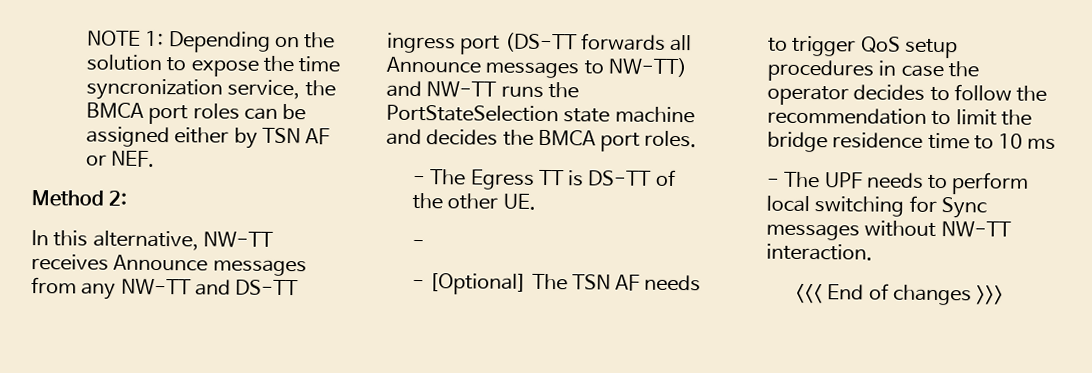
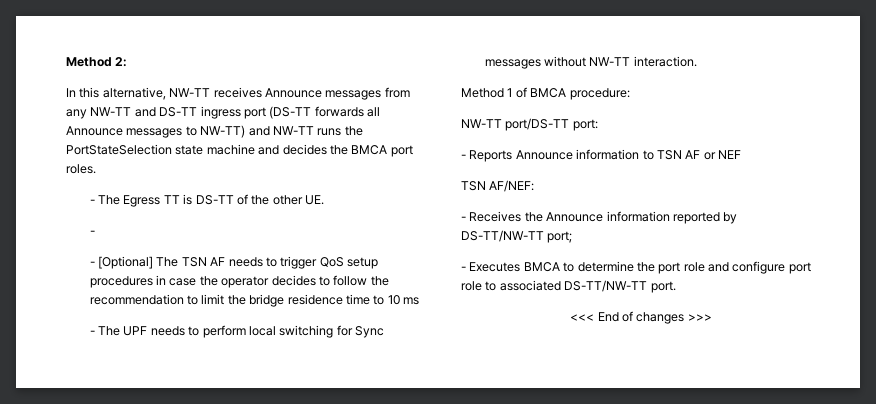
[87,30,336,53] [86,54,341,77] [86,78,336,101] [86,102,307,125] [86,126,331,149] [86,150,156,167] NOTE 1: Depending on the solution to expose the time syncronization service, the BMCA port roles can be assigned either by TSN AF or NEF. // -> (66, 62) none
(874, 252) none -> [461,87,630,100] [461,118,598,131] [461,149,741,162] [461,180,535,192] [461,211,738,224] [461,230,573,243] [461,261,811,274] [461,280,676,293] // Method 1 of BMCA procedure: // NW-TT port/DS-TT port: // - Reports Announce information to TSN AF or NEF // TSN AF/NEF: // - Receives the Announce information reported by DS-TT/NW-TT port; // - Executes BMCA to determine the port role and configure port role to associated DS-TT/NW-TT port.

